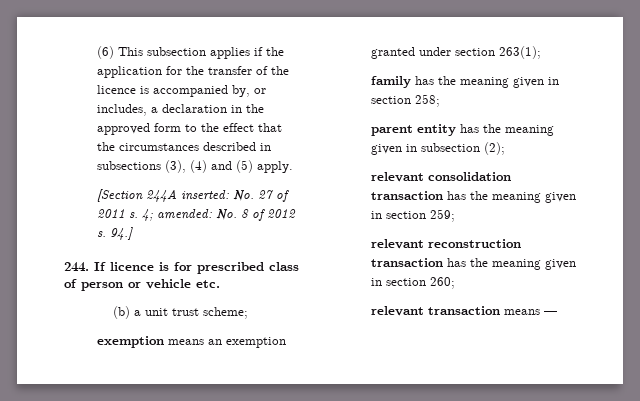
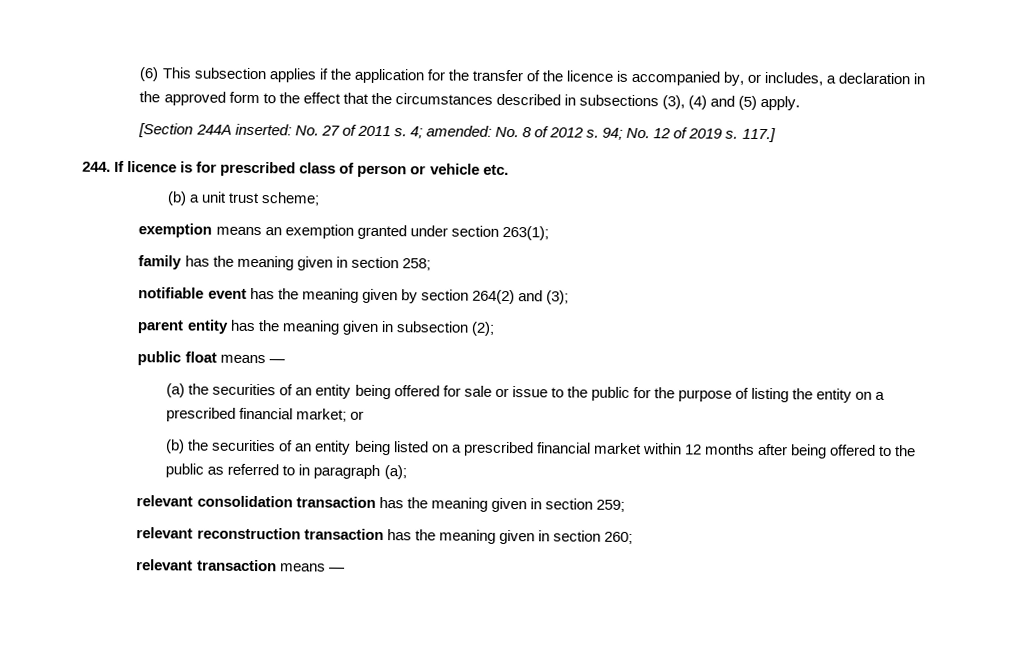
[109,227,133,240] 94.] -> [602,127,776,143] 94; No. 12 of 2019 s. 117.]
(440, 100) none -> [138,287,569,305] // notifiable event has the meaning given by section 264(2) and (3);
(505, 148) none -> [137,351,285,366] [166,383,886,403] [166,407,365,422] [165,439,917,459] [165,463,407,480] // public float means — // (a) the securities of an entity being offered for sale or issue to the public for the purpose of listing the entity on a prescribed financial market; or // (b) the securities of an entity being listed on a prescribed financial market within 12 months after being offered to the public as referred to in paragraph (a);

